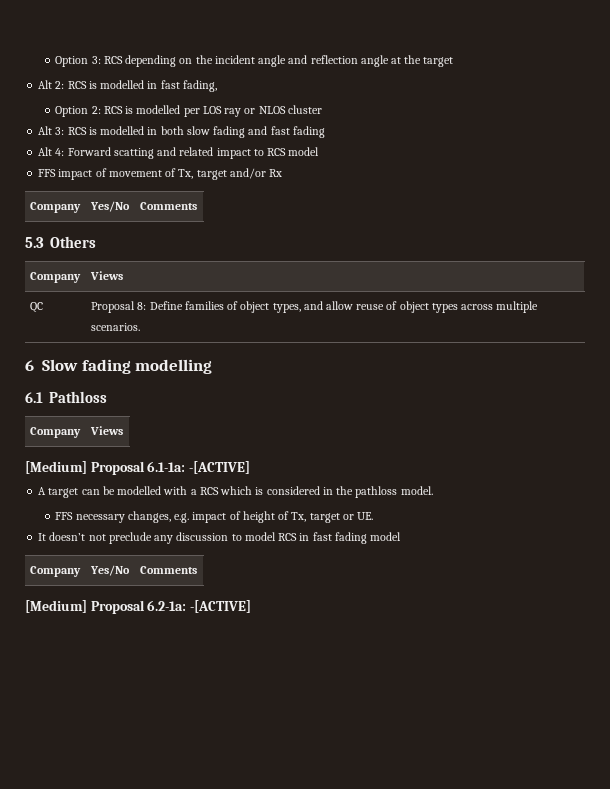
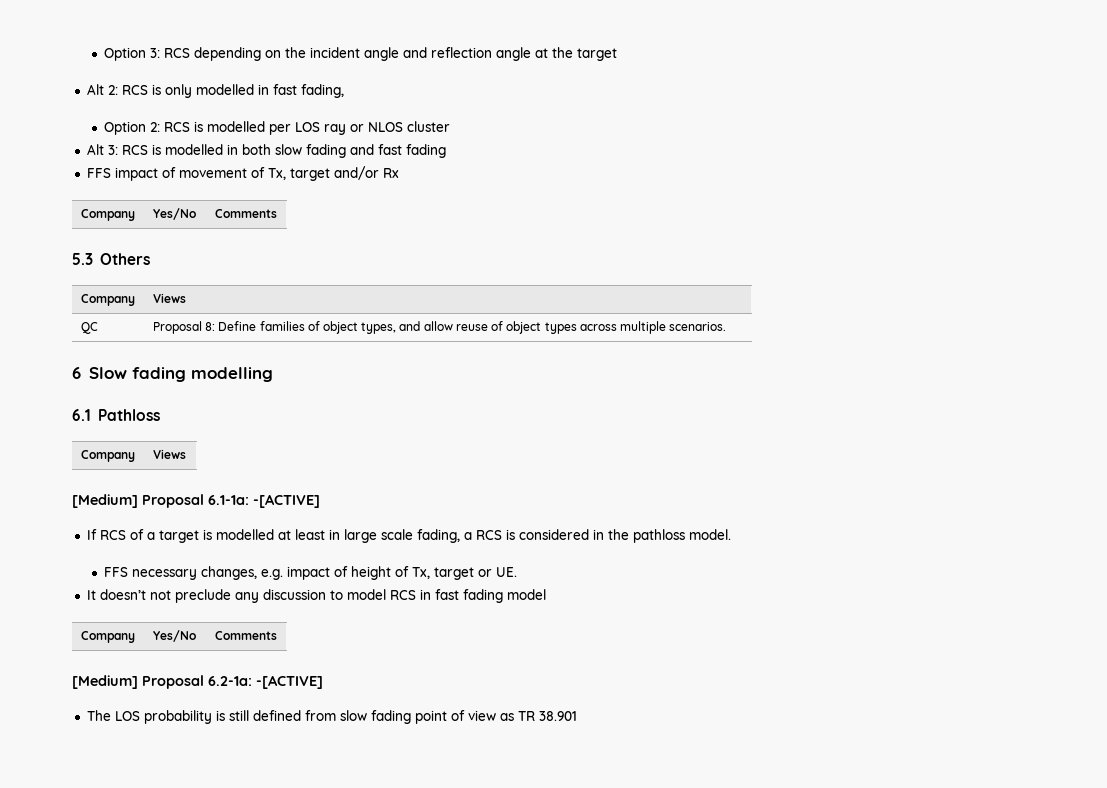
(97, 85) none -> [164,84,192,98] only
[38,147,320,159] // Alt 4: Forward scatting and related impact to RCS model -> (446, 151) none
[38,486,188,498] A target can be modelled with -> [86,529,460,543] If RCS of a target is modelled at least in large scale fading,
[220,486,253,495] which -> (502, 535) none
(251, 606) none -> [86,710,577,724] // The LOS probability is still defined from slow fading point of view as TR 38.901

